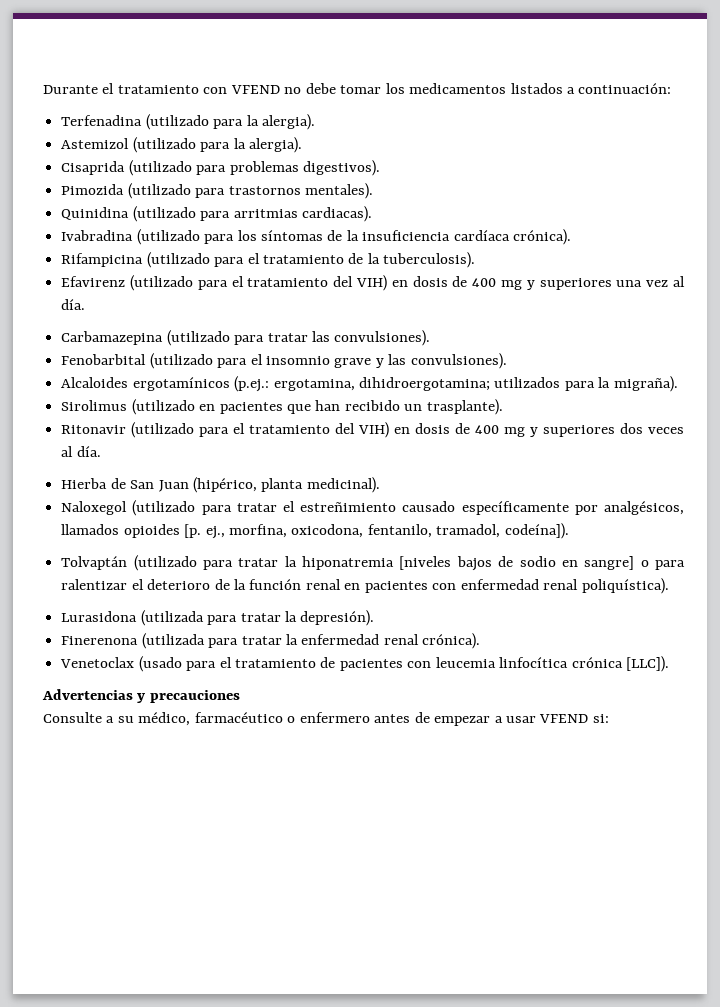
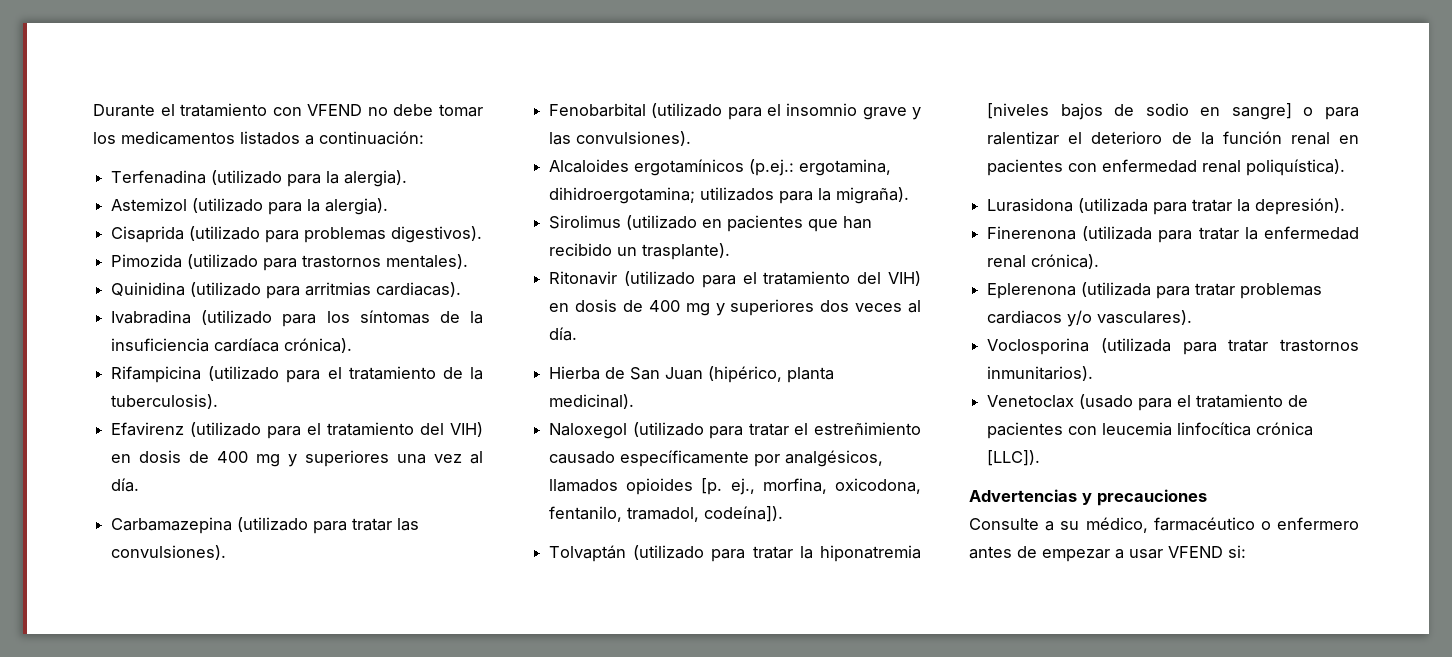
(481, 641) none -> [987,282,1323,299] [987,310,1193,327] [987,338,1359,355] [987,366,1094,381] // Eplerenona (utilizada para tratar problemas cardiacos y/o vasculares). // Voclosporina (utilizada para tratar trastornos inmunitarios).

